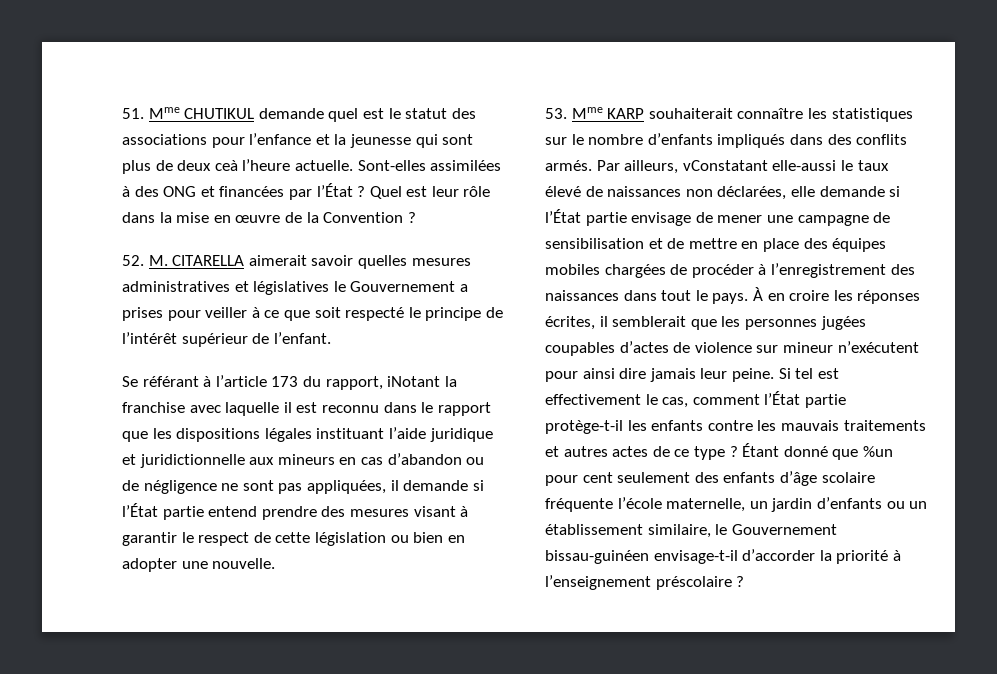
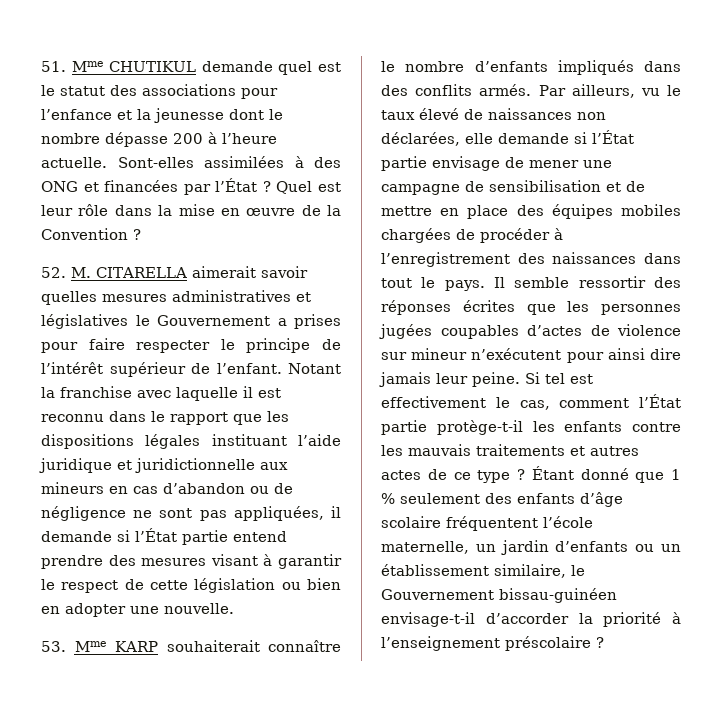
[415,134,474,148] [122,160,238,174] qui sont plus de deux ceà -> [229,109,283,120] [41,132,217,147] dont le nombre dépasse 200 à
[205,307,405,321] veiller à ce que soit respecté -> [88,338,211,353] faire respecter
[122,375,441,390] // Se référant à l’article 173 du rapport, iNotant -> [288,363,341,374] Notant
[807,108,913,122] [545,137,567,145] les statistiques sur -> (341, 646) none
[682,160,837,171] vConstatant elle-aussi -> [640,88,660,96] vu
[752,287,921,304] [545,316,687,330] À en croire les réponses écrites, il semblerait -> [494,276,681,288] [381,300,515,315] Il semble ressortir des réponses écrites
[862,446,893,457] [545,472,613,486] %un pour cent -> [671,469,681,480] [381,493,395,504] 1 %
[545,498,613,512] fréquente -> [446,516,538,531] fréquentent

